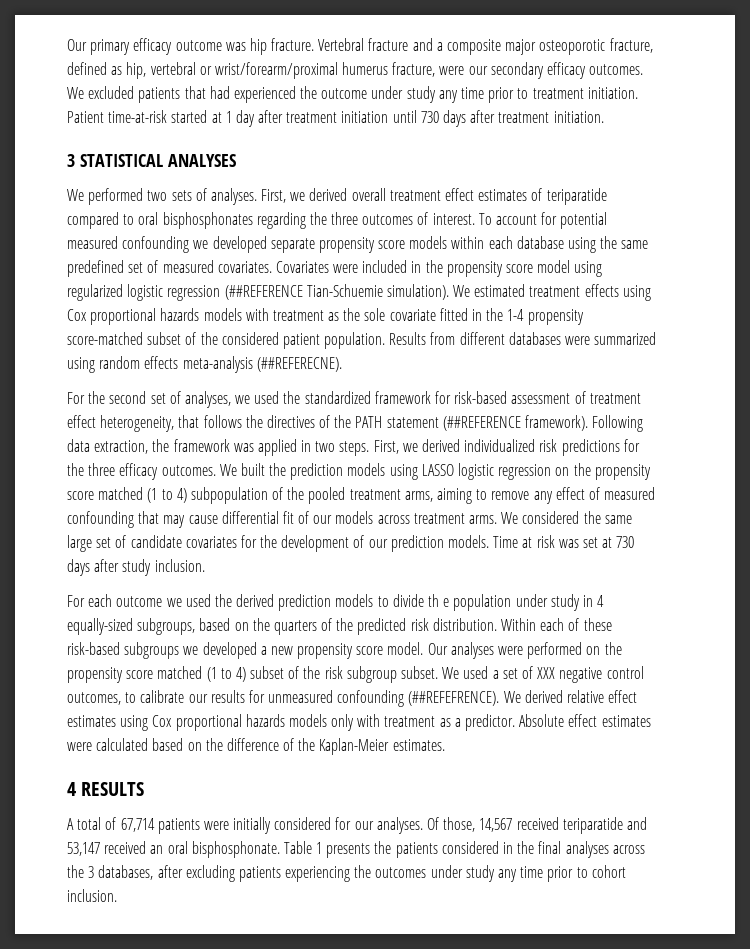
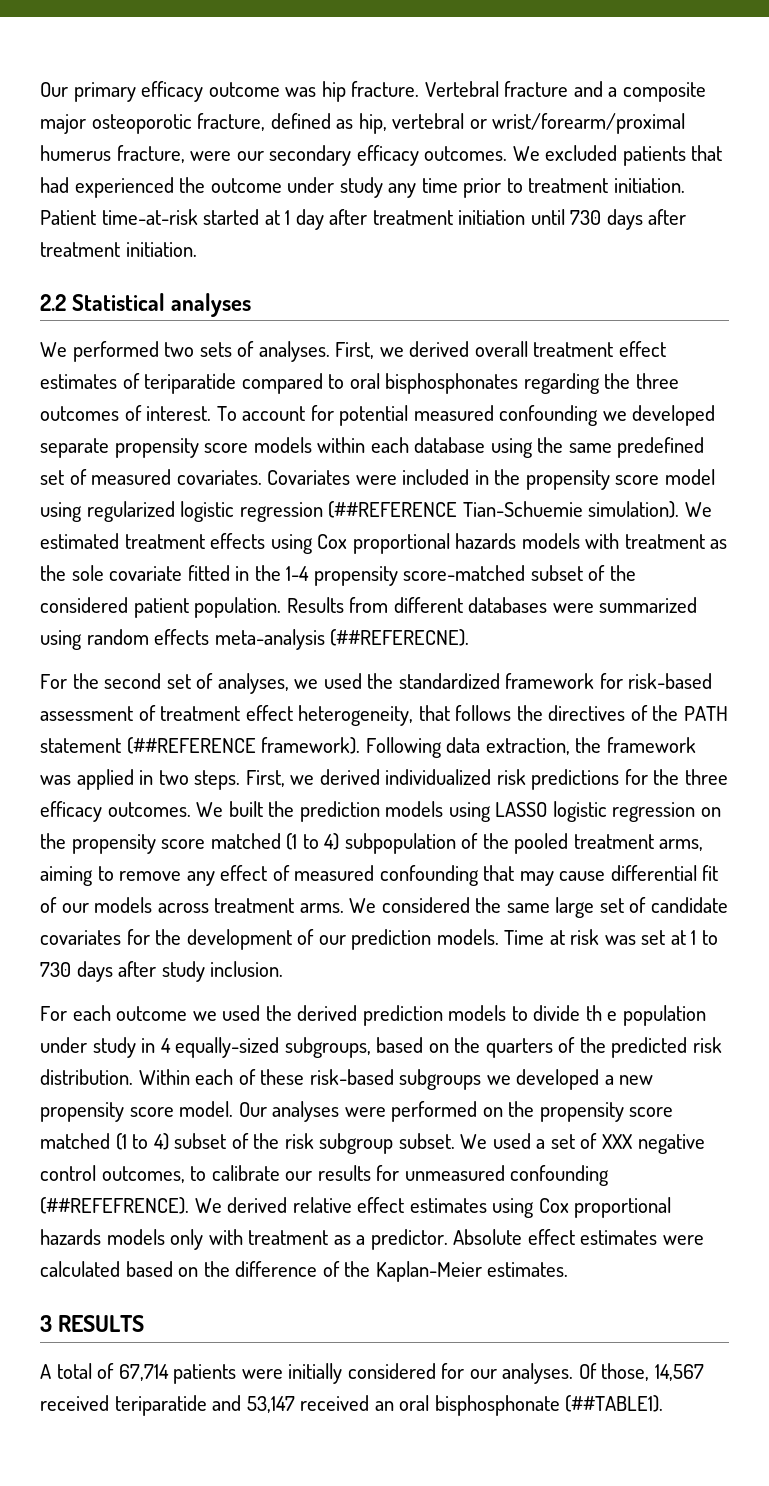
[67,154,236,167] 3 STATISTICAL ANALYSES -> [40,293,252,317] 2.2 Statistical analyses
(613, 542) none -> [691,930,719,945] 1 to
[67,782,76,796] 4 -> [40,1315,52,1332] 3
[191,841,645,858] [67,865,626,882] [67,889,117,902] bisphosphonate. Table 1 presents the patients considered in the final analyses across the 3 databases, after excluding patients experiencing the outcomes under study any time prior to cohort inclusion. -> [434,1395,664,1416] bisphosphonate (##TABLE1).

